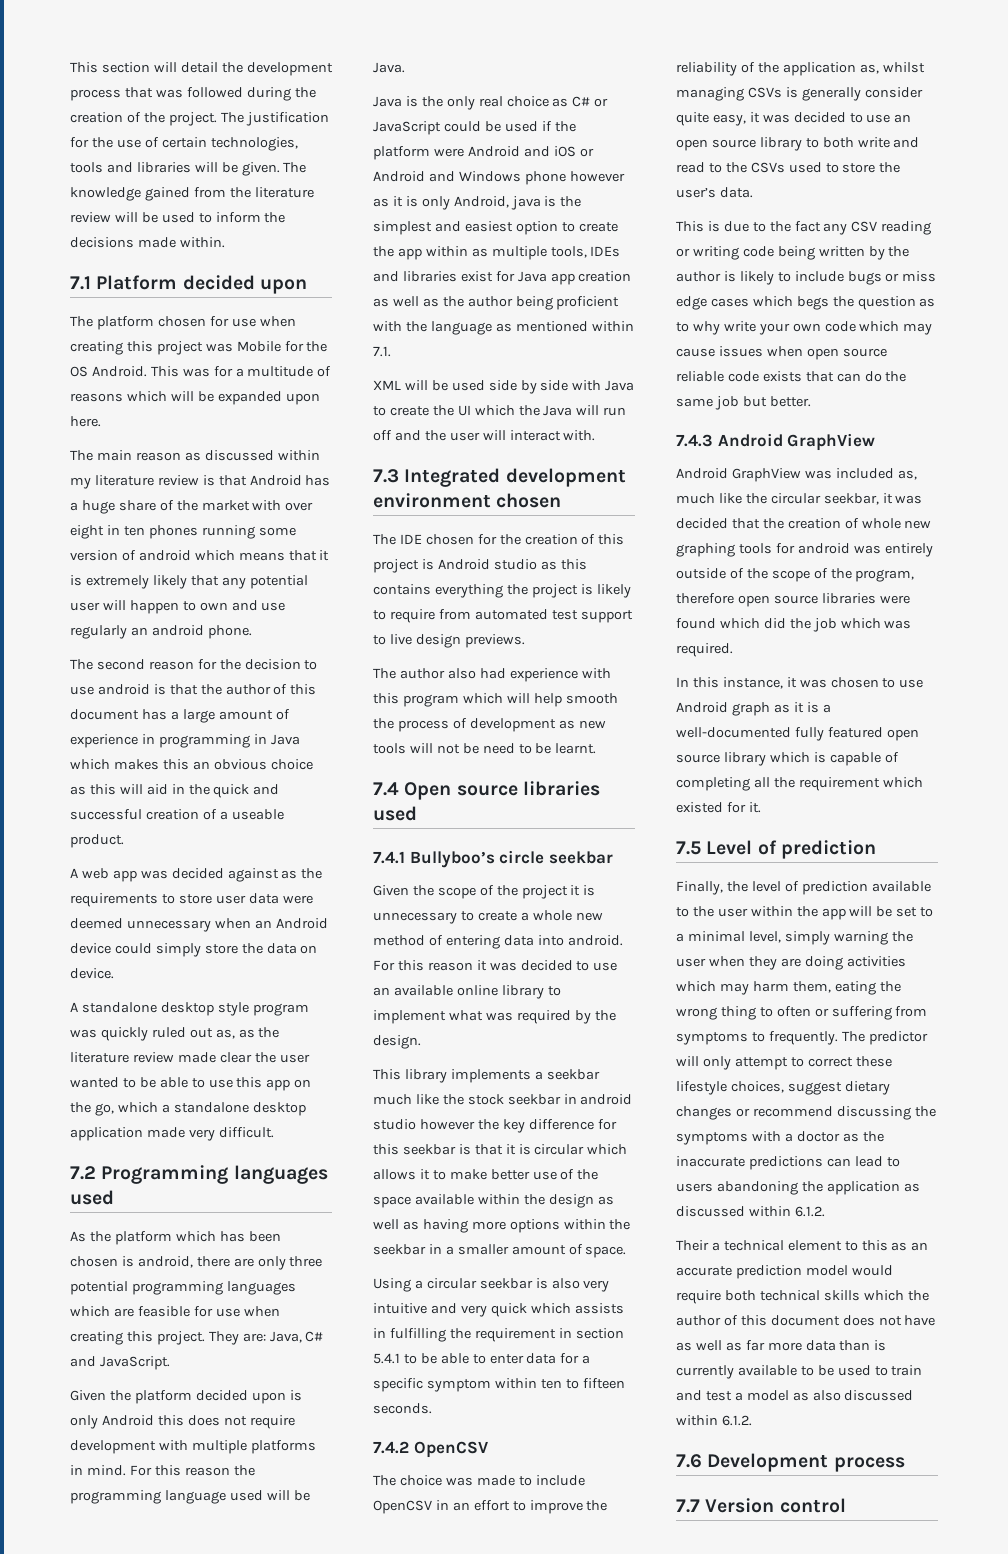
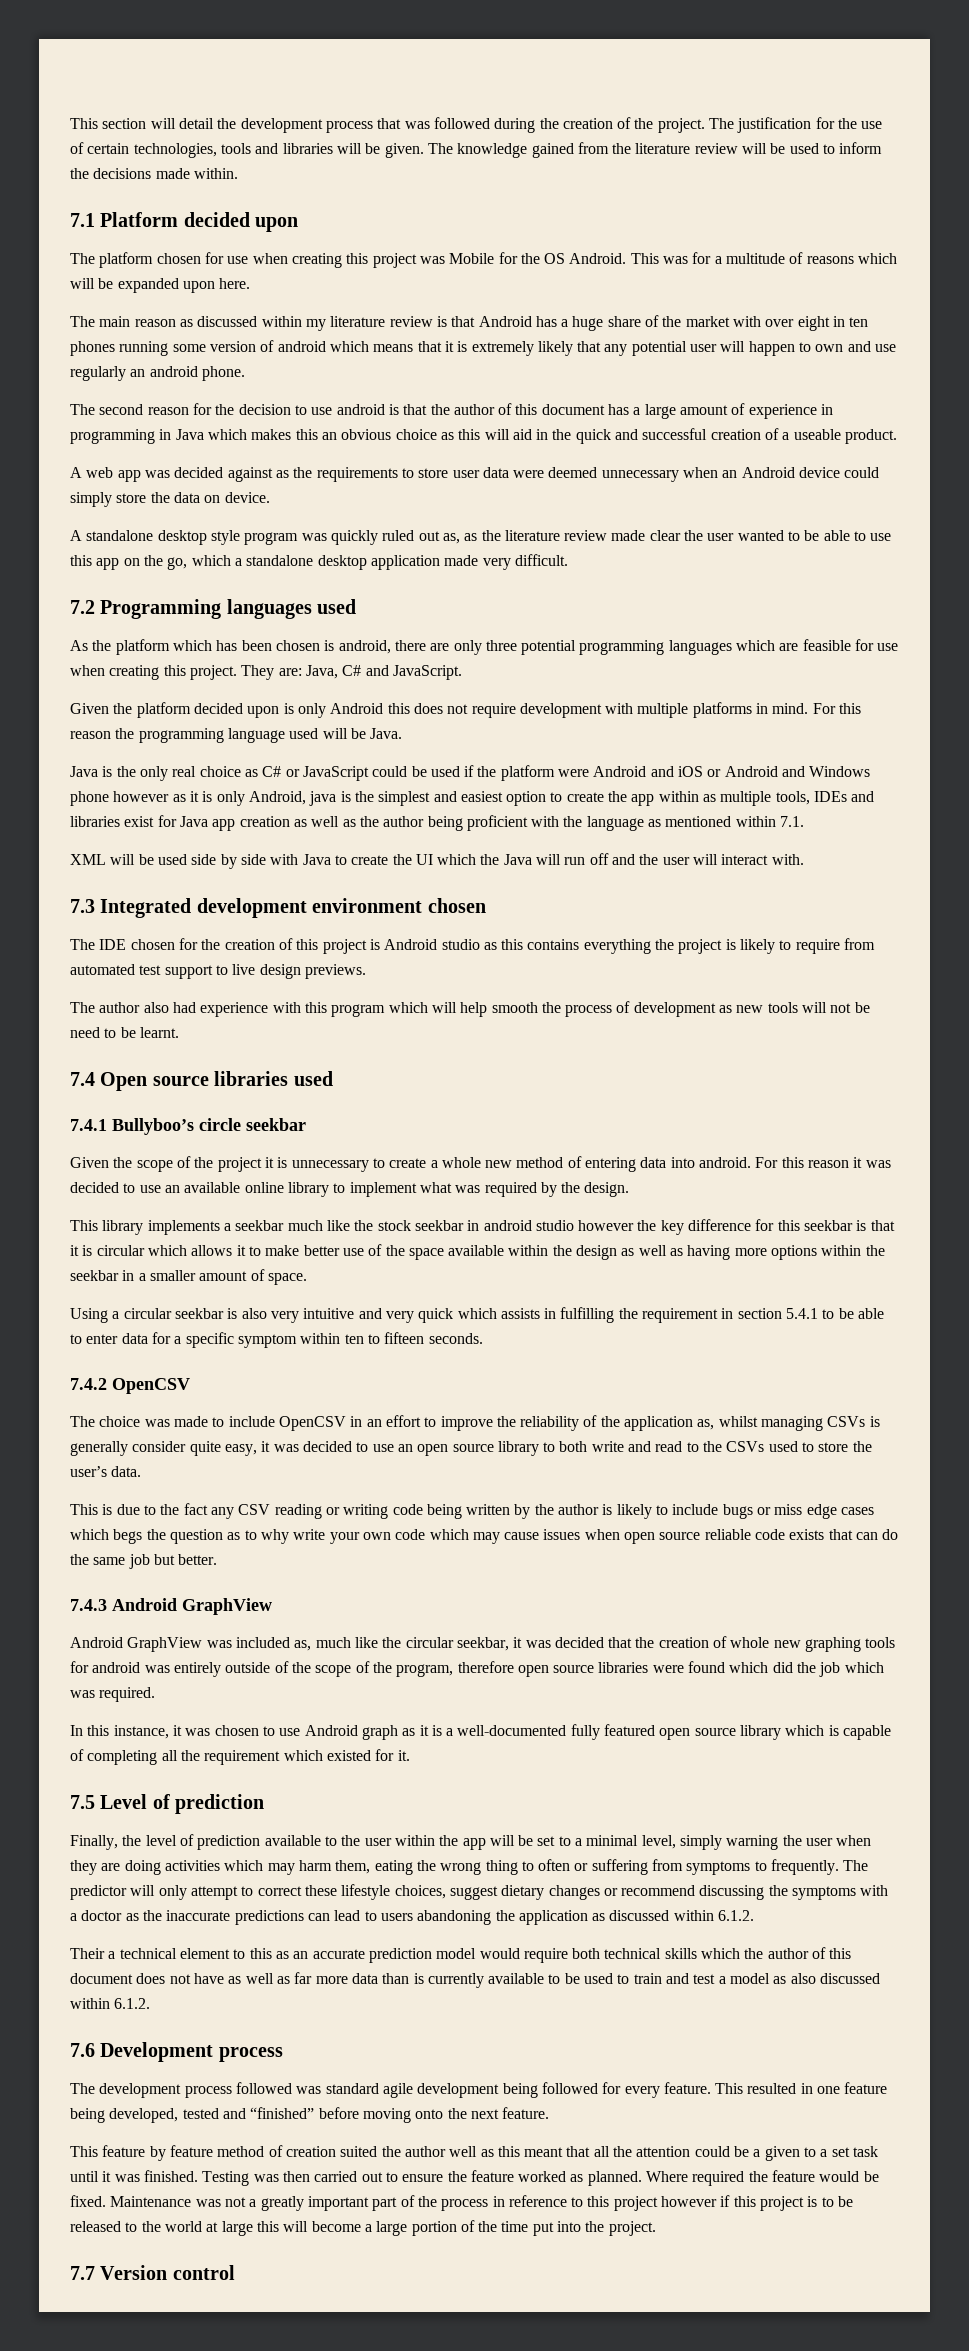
(905, 1464) none -> [70,2082,888,2098] [70,2107,550,2123] [70,2145,879,2161] [70,2170,879,2186] [70,2195,854,2211] [70,2220,656,2236] // The development process followed was standard agile development being followed for every feature. This resulted in one feature being developed, tested and “finished” before moving onto the next feature. // This feature by feature method of creation suited the author well as this meant that all the attention could be a given to a set task until it was finished. Testing was then carried out to ensure the feature worked as planned. Where required the feature would be fixed. Maintenance was not a greatly important part of the process in reference to this project however if this project is to be released to the world at large this will become a large portion of the time put into the project.

